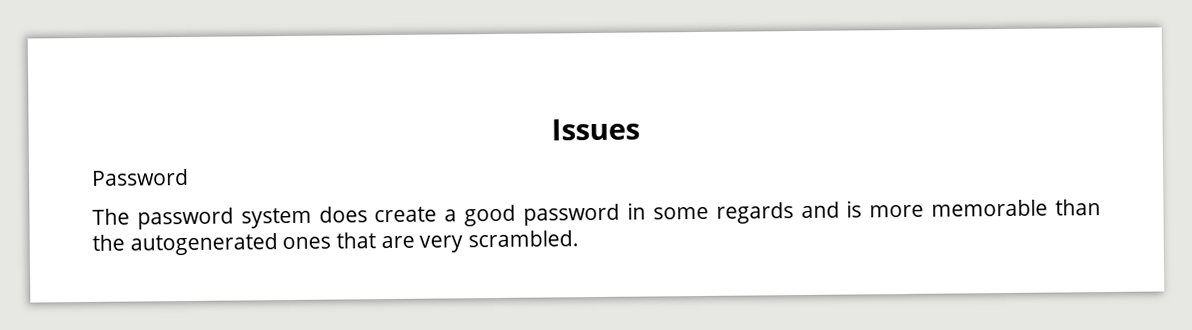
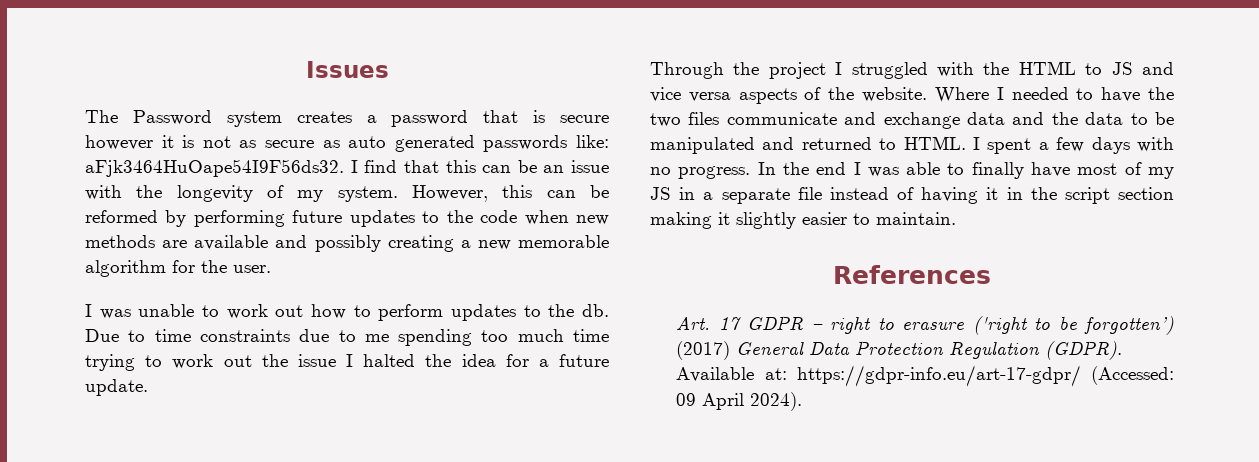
(640, 129) none -> [85,110,118,123] The
[92,199,1101,230] [92,230,580,256] // The password system does create a good password in some regards and is more memorable than the autogenerated ones that are very scrambled. -> [226,110,609,127] [85,135,609,152] [85,159,609,177] [85,185,609,202] [85,210,610,227] [85,235,609,252] [85,260,271,277] [85,304,610,321] [85,329,609,346] [85,354,610,371] [85,379,148,396] [650,61,1174,79] [650,87,1174,104] [650,112,1174,129] [650,136,1174,154] [650,162,1174,179] [650,187,1174,204] [650,212,956,229] [833,265,991,284] [676,316,1174,335] [676,341,1123,360] [676,365,1174,387] [676,392,803,411] system creates a password that is secure however it is not as secure as auto generated passwords like: aFjk3464HuOape54I9F56ds32. I find that this can be an issue with the longevity of my system. However, this can be reformed by performing future updates to the code when new methods are available and possibly creating a new memorable algorithm for the user. // I was unable to work out how to perform updates to the db. Due to time constraints due to me spending too much time trying to work out the issue I halted the idea for a future update. // Through the project I struggled with the HTML to JS and vice versa aspects of the website. Where I needed to have the two files communicate and exchange data and the data to be manipulated and returned to HTML. I spent a few days with no progress. In the end I was able to finally have most of my JS in a separate file instead of having it in the script section making it slightly easier to maintain. // References // Art. 17 GDPR – right to erasure ('right to be forgotten’) (2017) General Data Protection Regulation (GDPR). Available at: https://gdpr-info.eu/art-17-gdpr/ (Accessed: 09 April 2024).

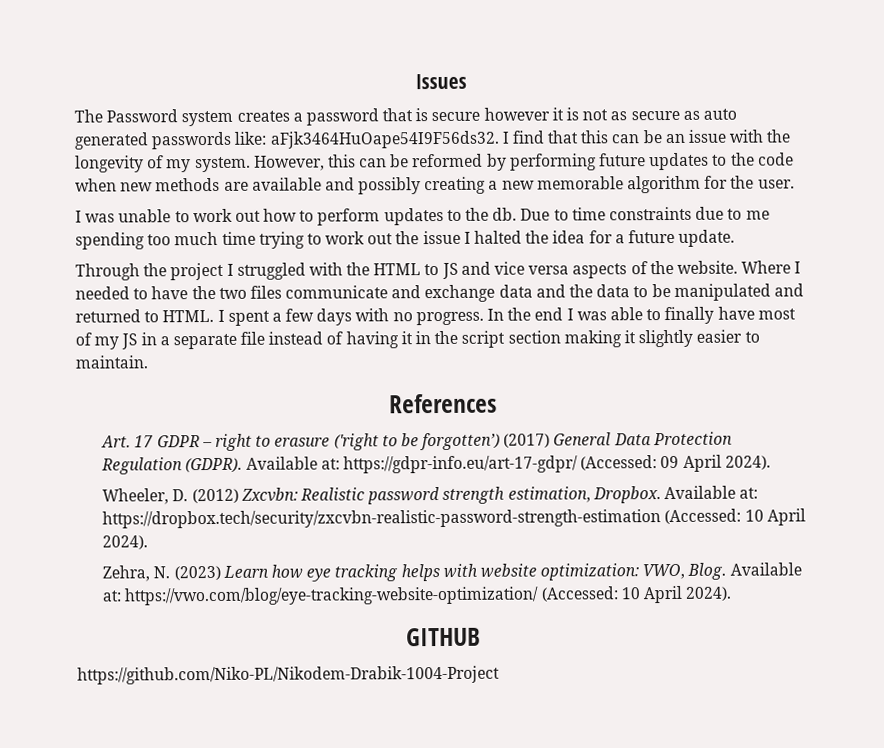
(803, 401) none -> [102,485,759,505] [102,508,806,529] [102,535,149,550] [102,562,802,582] [102,585,732,606] [406,627,481,647] [77,665,500,685] // Wheeler, D. (2012) Zxcvbn: Realistic password strength estimation, Dropbox. Available at: https://dropbox.tech/security/zxcvbn-realistic-password-strength-estimation (Accessed: 10 April 2024). // Zehra, N. (2023) Learn how eye tracking helps with website optimization: VWO, Blog. Available at: https://vwo.com/blog/eye-tracking-website-optimization/ (Accessed: 10 April 2024). // GITHUB // https://github.com/Niko-PL/Nikodem-Drabik-1004-Project

